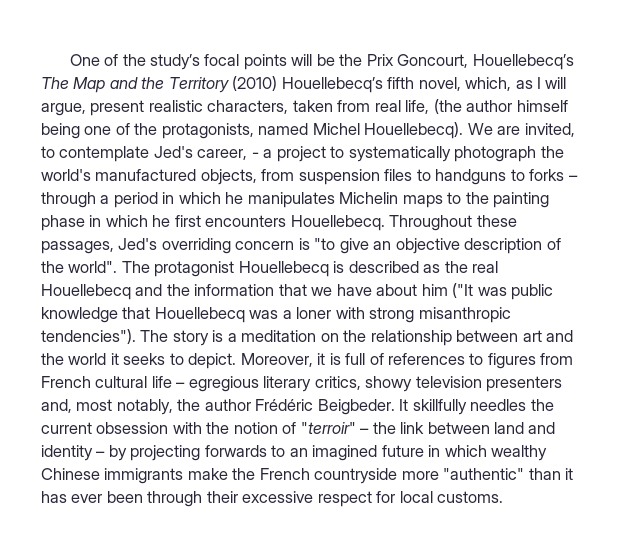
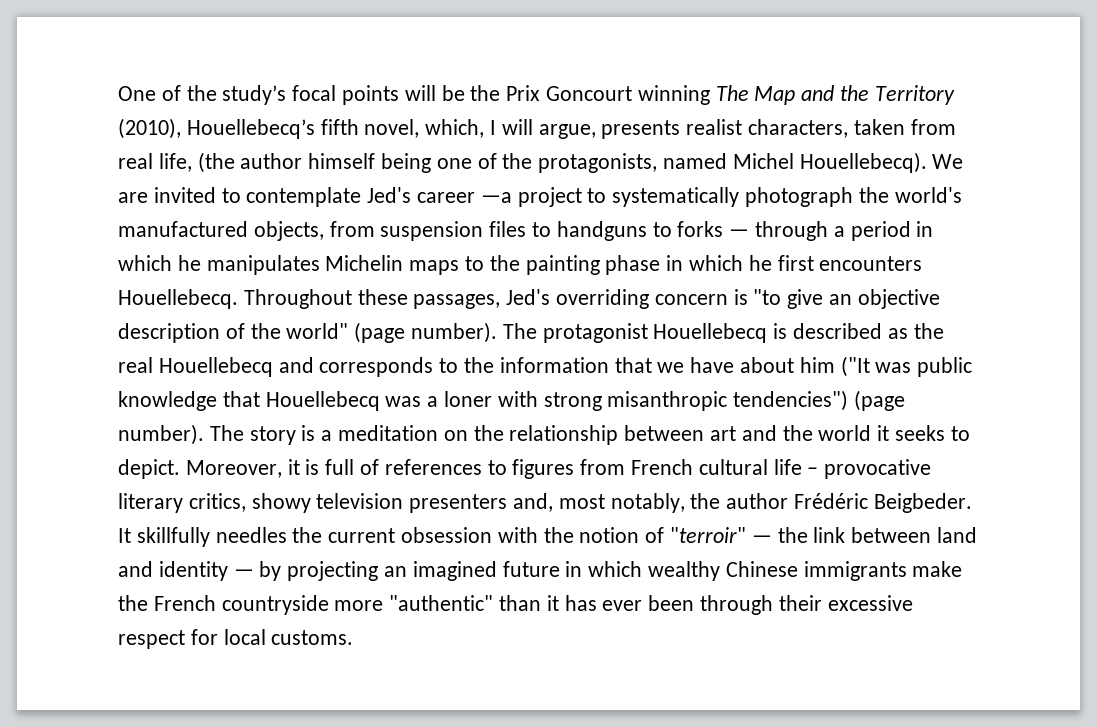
[397,54,574,70] Goncourt, Houellebecq’s -> [546,85,710,105] Goncourt winning
[232,76,278,91] (2010) -> [118,118,181,139] (2010),
[515,80,533,89] as -> (485, 128) none
[90,100,203,116] present realistic -> [601,119,743,139] presents realist
[524,123,575,137] invited, -> [153,187,216,203] invited
[197,149,273,160] career, - a -> [417,192,512,203] career —a
[568,175,578,181] – -> [729,229,750,237] —
[68,261,118,273] world". -> [286,322,498,343] world" (page number).
(163, 290) none -> [319,357,459,377] corresponds to
[41,329,136,344] tendencies"). -> [733,390,906,411] [118,424,204,445] tendencies") (page number).
[188,376,259,392] egregious -> [824,459,932,479] provocative
[360,428,370,434] – -> [751,535,772,543] —
[96,451,106,457] – -> [233,569,254,577] —
[204,445,286,457] forwards to -> (379, 571) none

